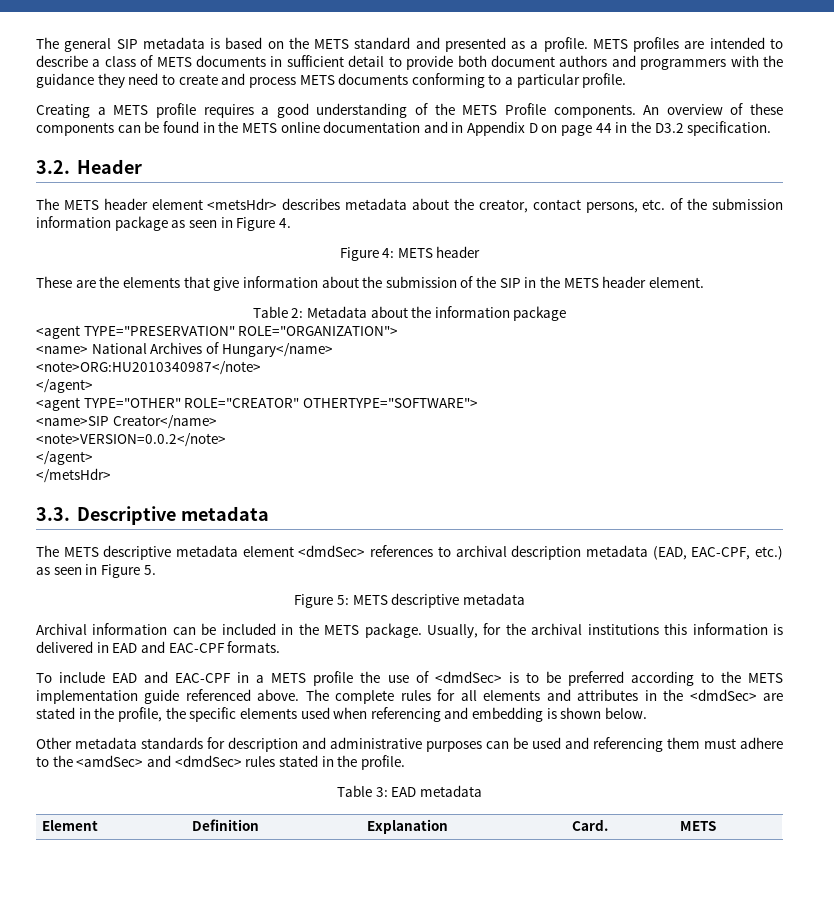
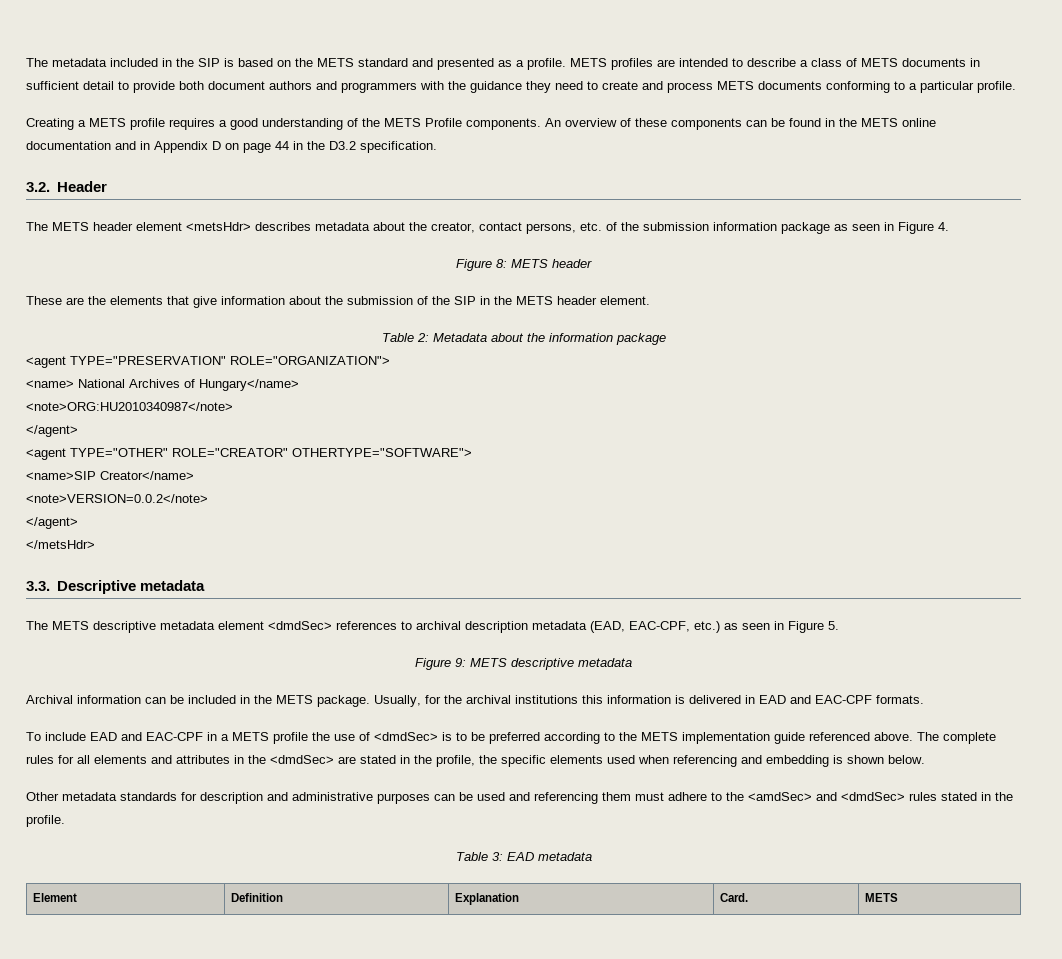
[36,37,205,52] The general SIP metadata -> [26,58,220,67] The metadata included in the SIP
[382,248,395,258] 4: -> [496,259,507,268] 8:
[336,595,349,605] 5: -> [455,658,466,667] 9:

